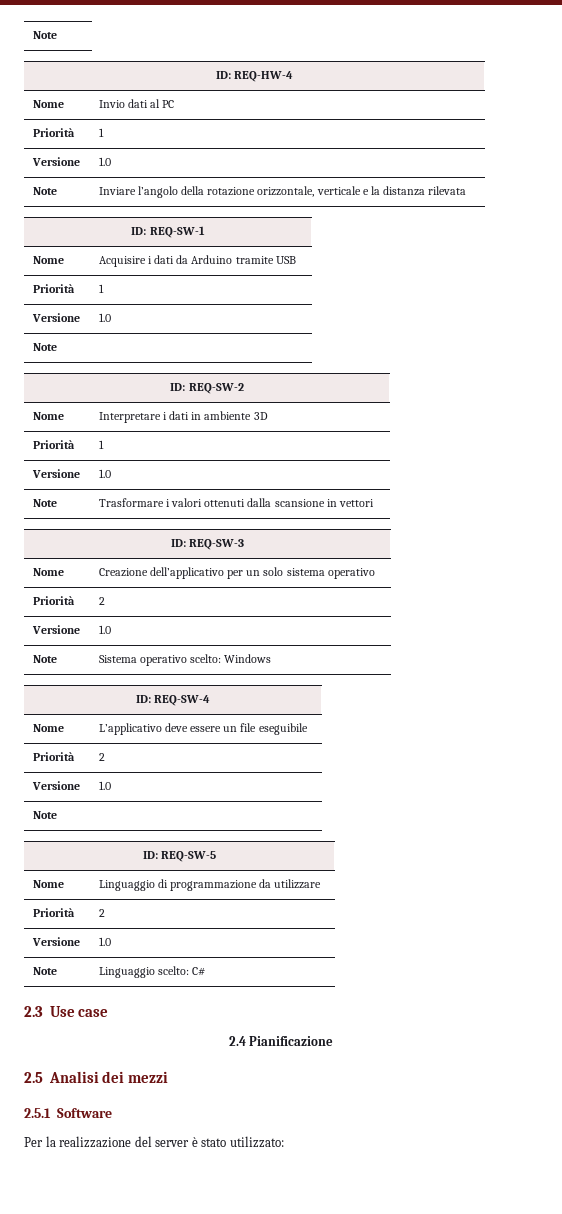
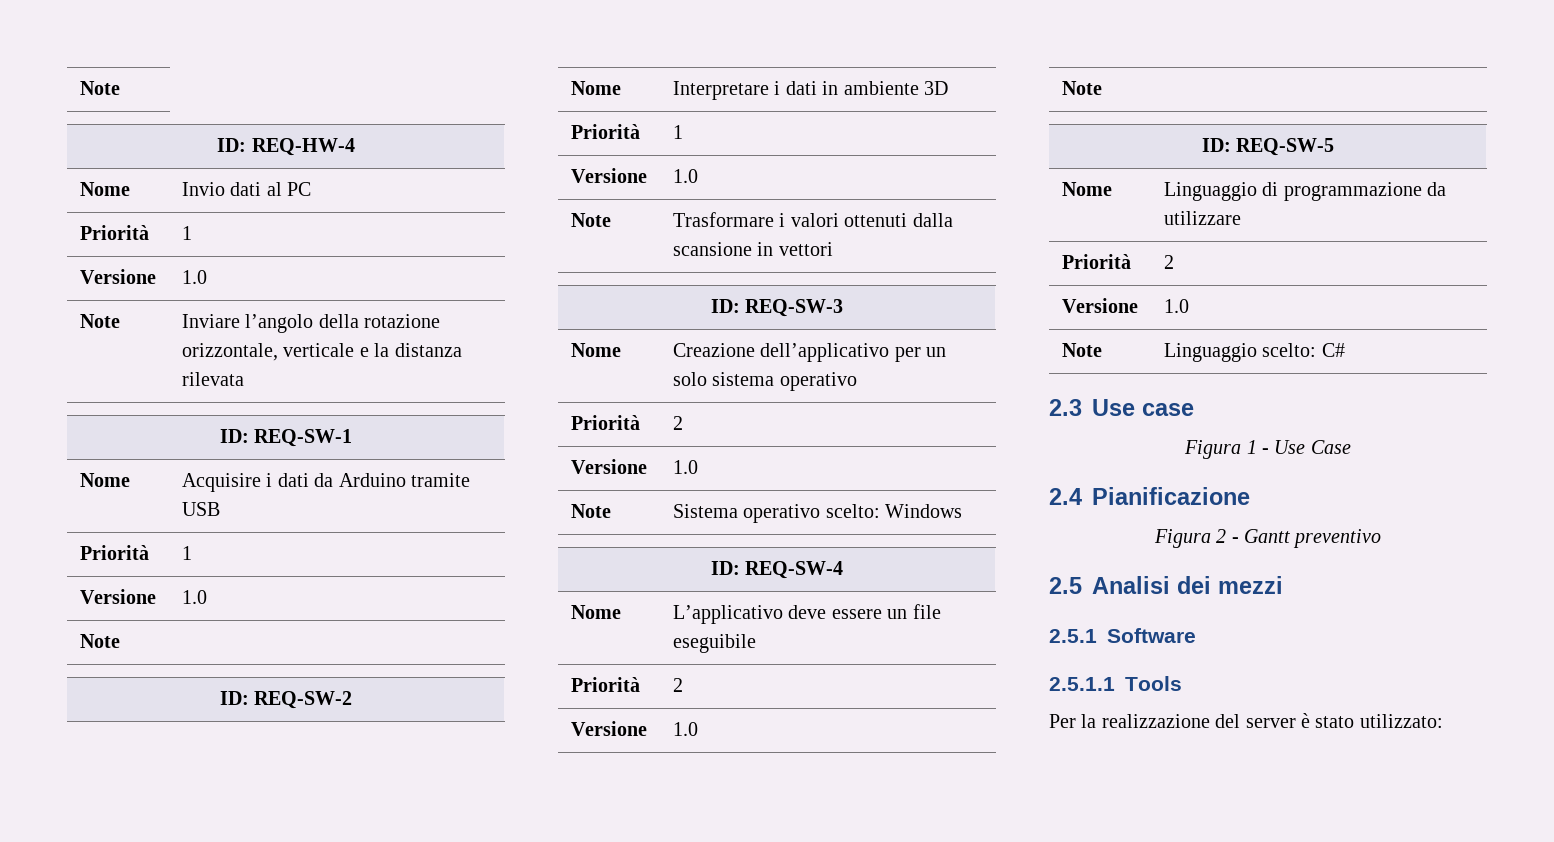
[228,1036,334,1046] 2.4 Pianificazione -> [1184,440,1351,459] [1049,487,1250,505] [1153,529,1382,548] Figura 1 - Use Case // 2.4 Pianificazione // Figura 2 - Gantt preventivo
(112, 1113) none -> [1049,676,1182,691] // 2.5.1.1 Tools

